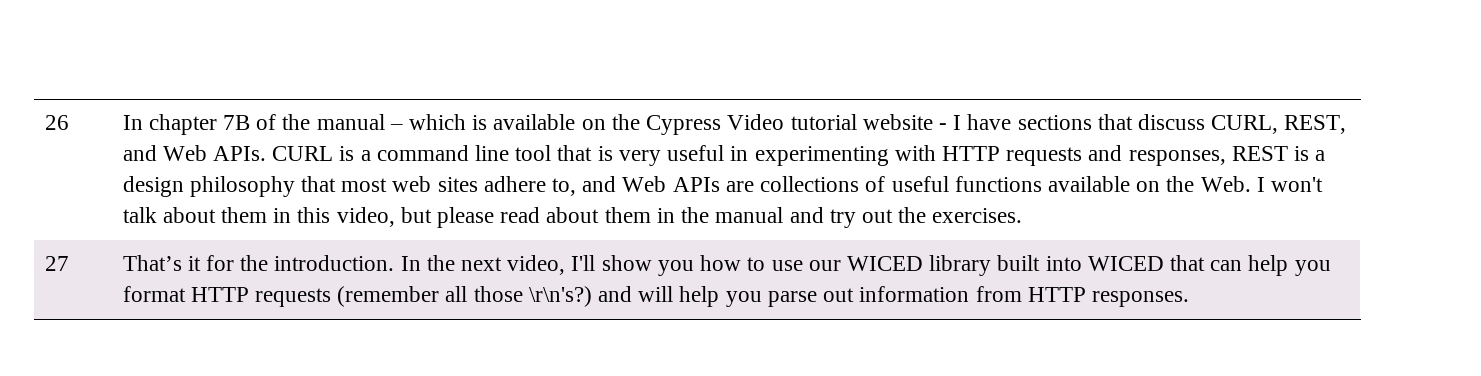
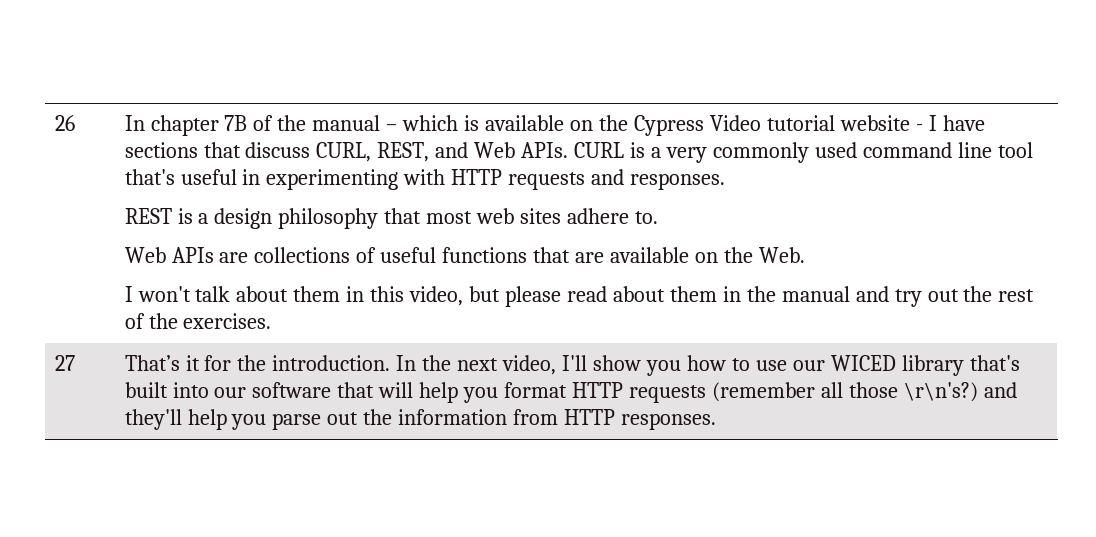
[376,145,661,166] command line tool that is very -> [665,142,1033,163] [124,169,175,185] very commonly used command line tool that's
[1128,150,1226,166] responses, -> [630,173,726,190] responses. //
[552,176,617,196] to, and -> [634,211,658,224] to. //
(1042, 184) none -> [533,247,605,263] that are
(1251, 184) none -> (805, 255) //
(927, 215) none -> [998,289,1035,302] [124,313,178,329] rest of the
(992, 265) none -> [969,355,1020,371] that's
[1087,255,1243,271] WICED that can -> [214,382,414,398] our software that will
[638,286,674,302] will -> [124,409,182,430] they'll
(855, 295) none -> [363,409,393,425] the

